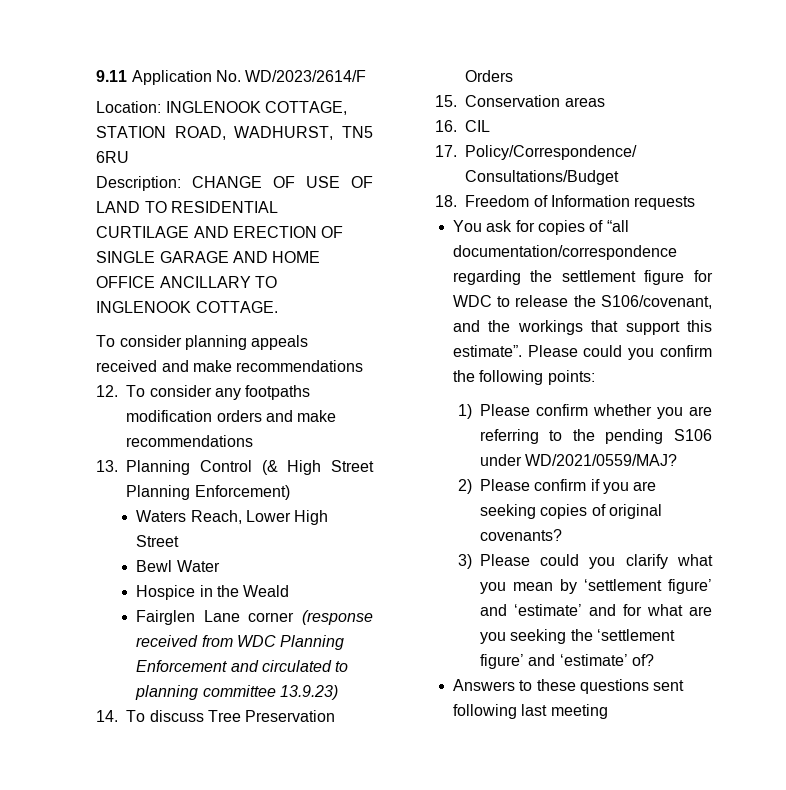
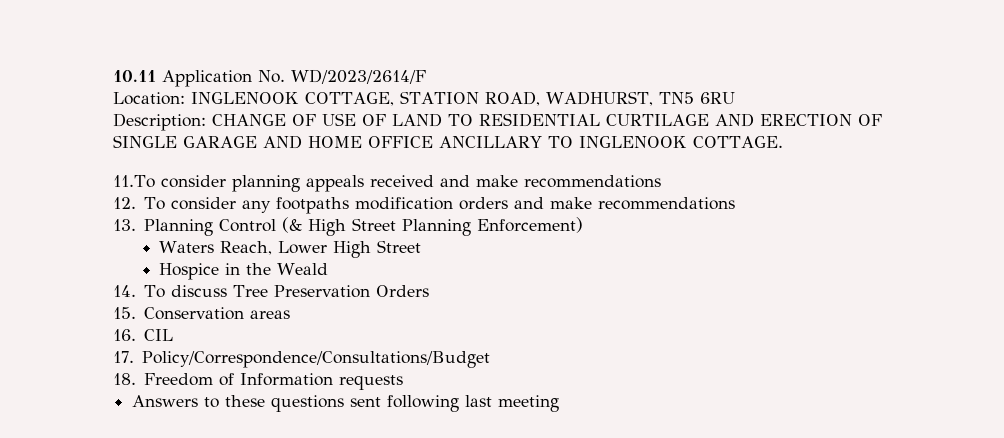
[96,70,128,82] 9.11 -> [112,70,156,82] 10.11
[96,335,116,347] To -> [112,175,155,188] 11.To
[136,560,220,572] // Bewl Water -> (422, 246) none
[136,610,373,625] [136,635,345,650] [136,660,349,672] [135,685,338,700] // Fairglen Lane corner (response received from WDC Planning Enforcement and circulated to planning committee 13.9.23) -> (329, 269) none
[452,220,629,235] [452,245,677,260] [452,270,713,285] [452,295,712,309] [452,320,712,335] [452,345,712,360] [452,370,595,385] [457,404,712,419] [479,429,712,444] [479,454,678,466] [457,479,657,494] [479,504,662,519] [479,529,562,541] [457,554,713,569] [479,579,712,594] [479,604,712,616] [479,629,675,644] [479,654,654,669] // You ask for copies of “all documentation/correspondence regarding the settlement figure for WDC to release the S106/covenant, and the workings that support this estimate”. Please could you confirm the following points: // 1) Please confirm whether you are referring to the pending S106 under WD/2021/0559/MAJ? // 2) Please confirm if you are seeking copies of original covenants? // 3) Please could you clarify what you mean by ‘settlement figure’ and ‘estimate’ and for what are you seeking the ‘settlement figure’ and ‘estimate’ of? -> (404, 382) none

